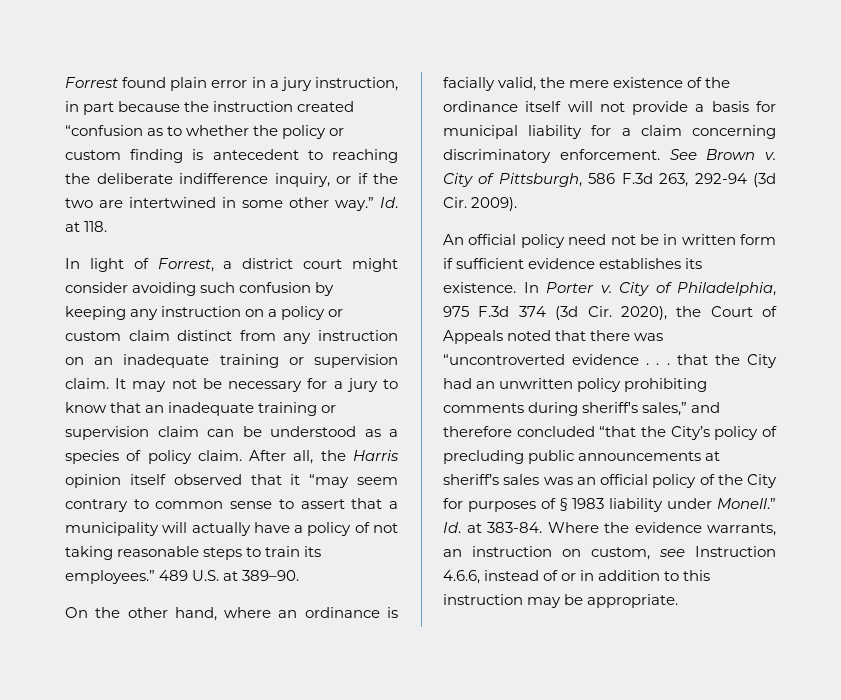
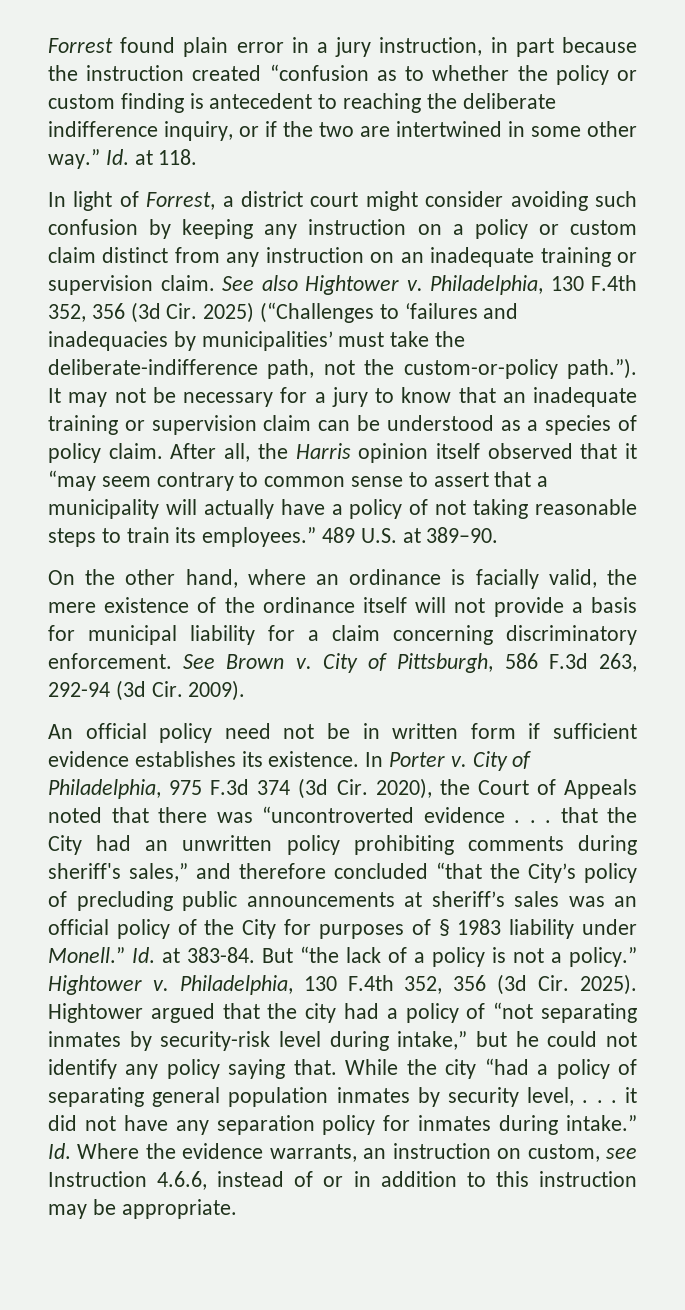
(109, 383) none -> [222,275,637,295] [48,302,519,323] [48,331,466,351] [48,358,637,379] See also Hightower v. Philadelphia, 130 F.4th 352, 356 (3d Cir. 2025) (“Challenges to ‘failures and inadequacies by municipalities’ must take the deliberate-indifference path, not the custom-or-policy path.”).
(542, 527) none -> [262,946,637,967] [48,974,638,995] [48,1002,638,1023] [48,1031,638,1051] [48,1058,637,1079] [48,1087,638,1107] [48,1115,638,1135] [48,1143,71,1159] But “the lack of a policy is not a policy.” Hightower v. Philadelphia, 130 F.4th 352, 356 (3d Cir. 2025). Hightower argued that the city had a policy of “not separating inmates by security-risk level during intake,” but he could not identify any policy saying that. While the city “had a policy of separating general population inmates by security level, . . . it did not have any separation policy for inmates during intake.” Id.

